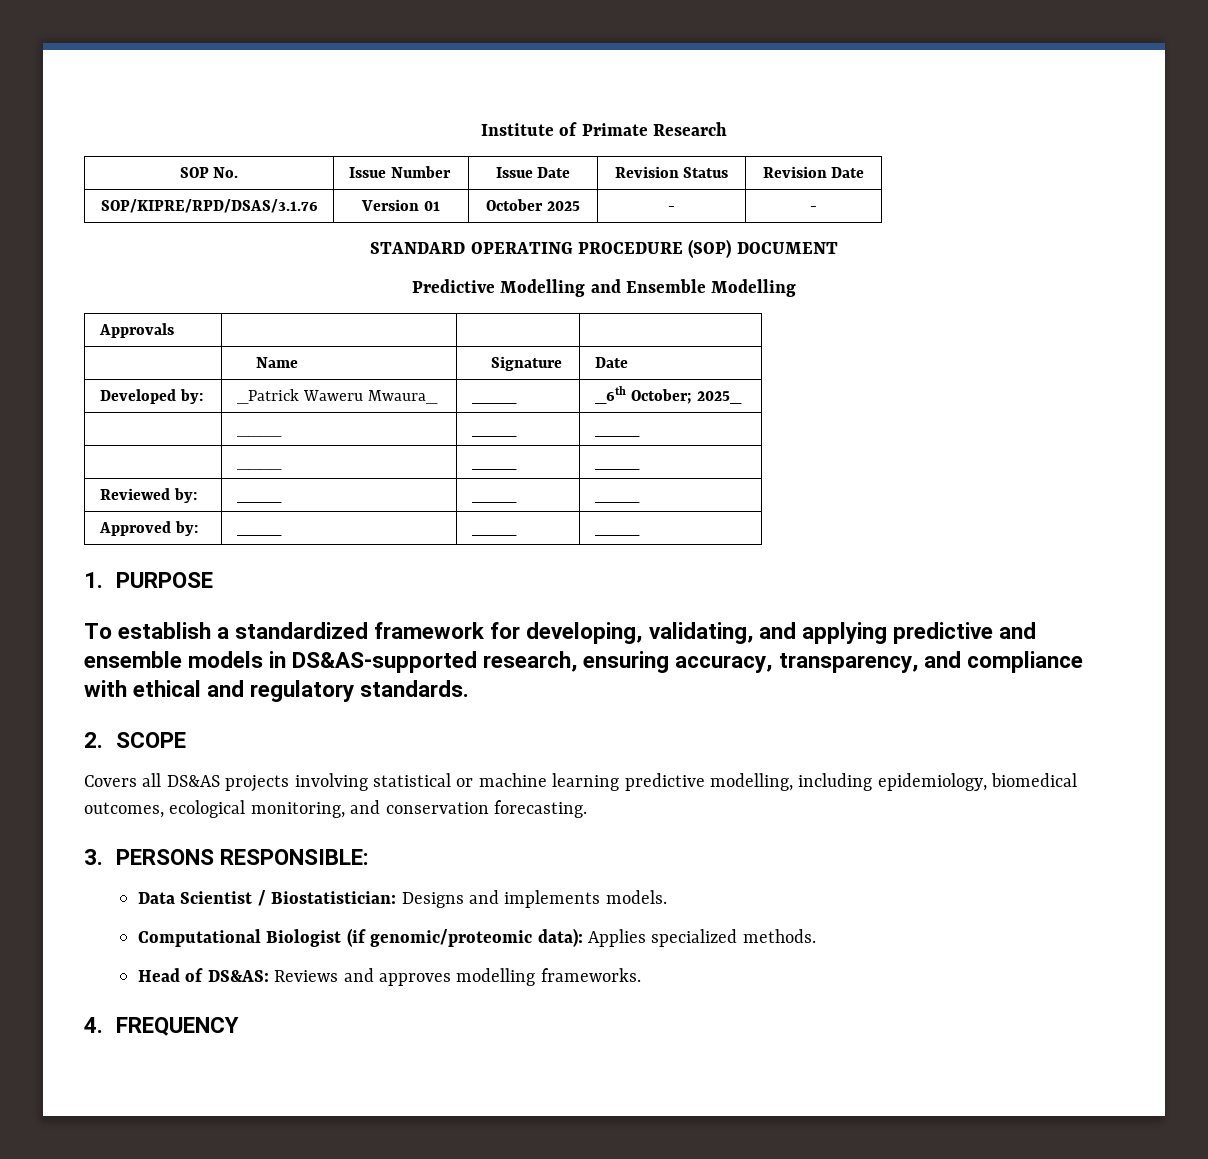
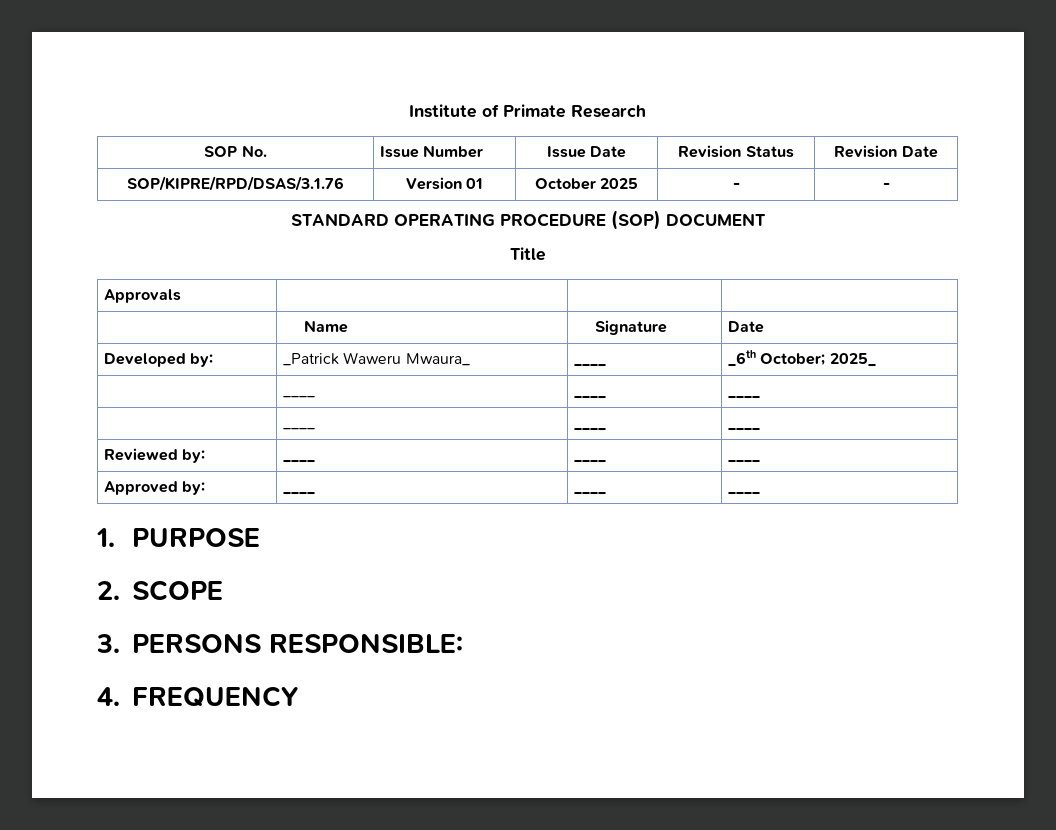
[411,279,797,297] Predictive Modelling and Ensemble Modelling -> [509,247,546,261] Title
[84,622,1036,644] [84,651,1083,673] [84,680,470,702] [84,732,187,748] [84,773,1078,792] [84,800,587,818] [84,849,370,865] [138,890,667,908] [138,928,816,947] [138,968,641,986] To establish a standardized framework for developing, validating, and applying predictive and ensemble models in DS&AS-supported research, ensuring accuracy, transparency, and compliance with ethical and regulatory standards. // 2. SCOPE // Covers all DS&AS projects involving statistical or machine learning predictive modelling, including epidemiology, biomedical outcomes, ecological monitoring, and conservation forecasting. // 3. PERSONS RESPONSIBLE: // Data Scientist / Biostatistician: Designs and implements models. // Computational Biologist (if genomic/proteomic data): Applies specialized methods. // Head of DS&AS: Reviews and approves modelling frameworks. -> [97,580,223,601] [96,633,463,653] 2. SCOPE // 3. PERSONS RESPONSIBLE:

